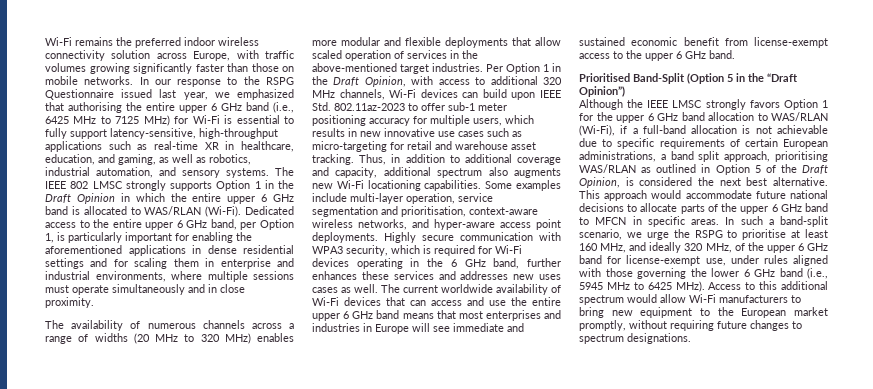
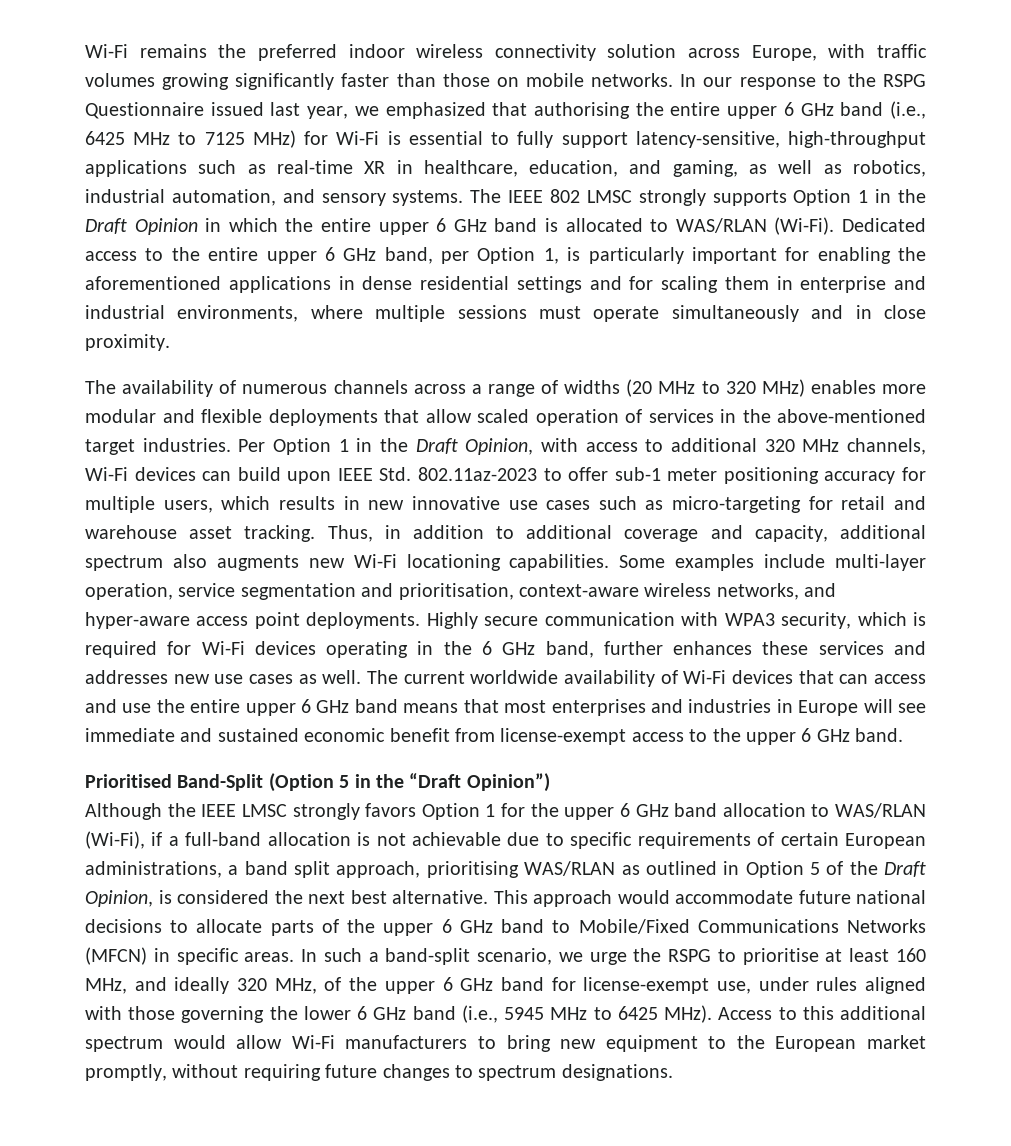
[539,274,561,280] uses -> [214,674,244,684] use
[595,217,627,225] MFCN -> [578,919,926,934] [85,947,147,965] Mobile/Fixed Communications Networks (MFCN)

